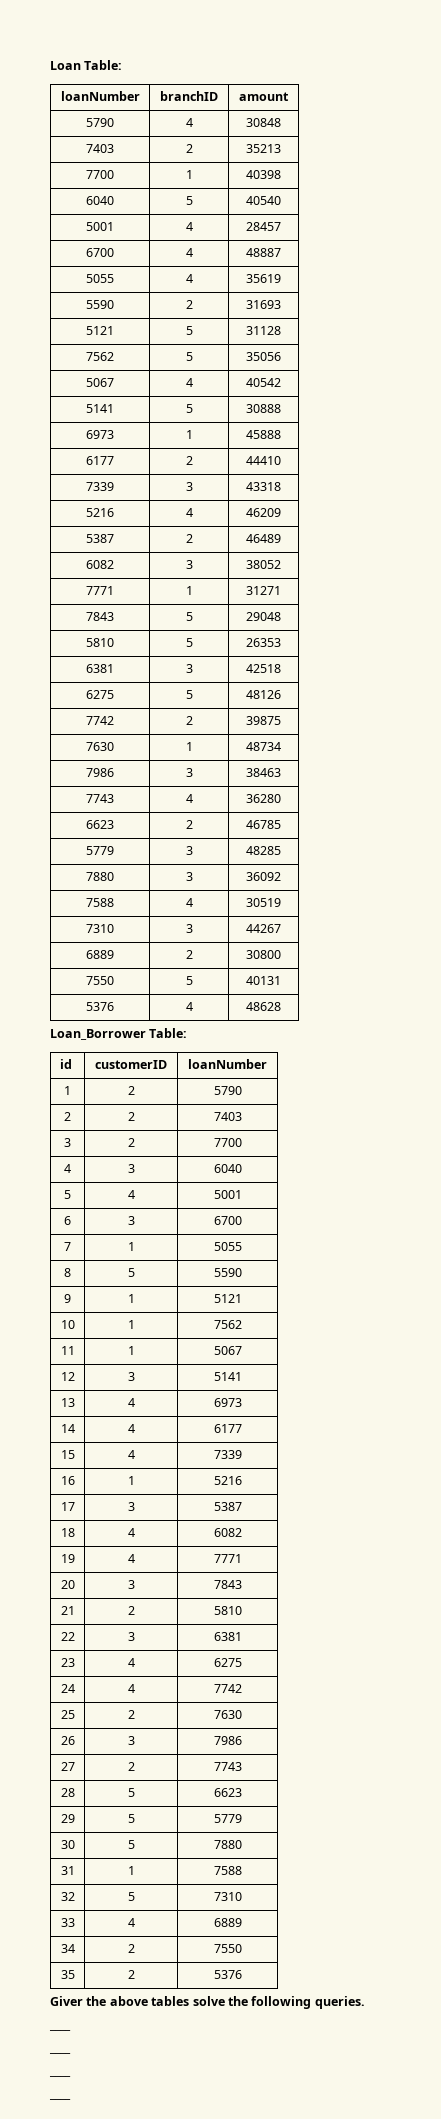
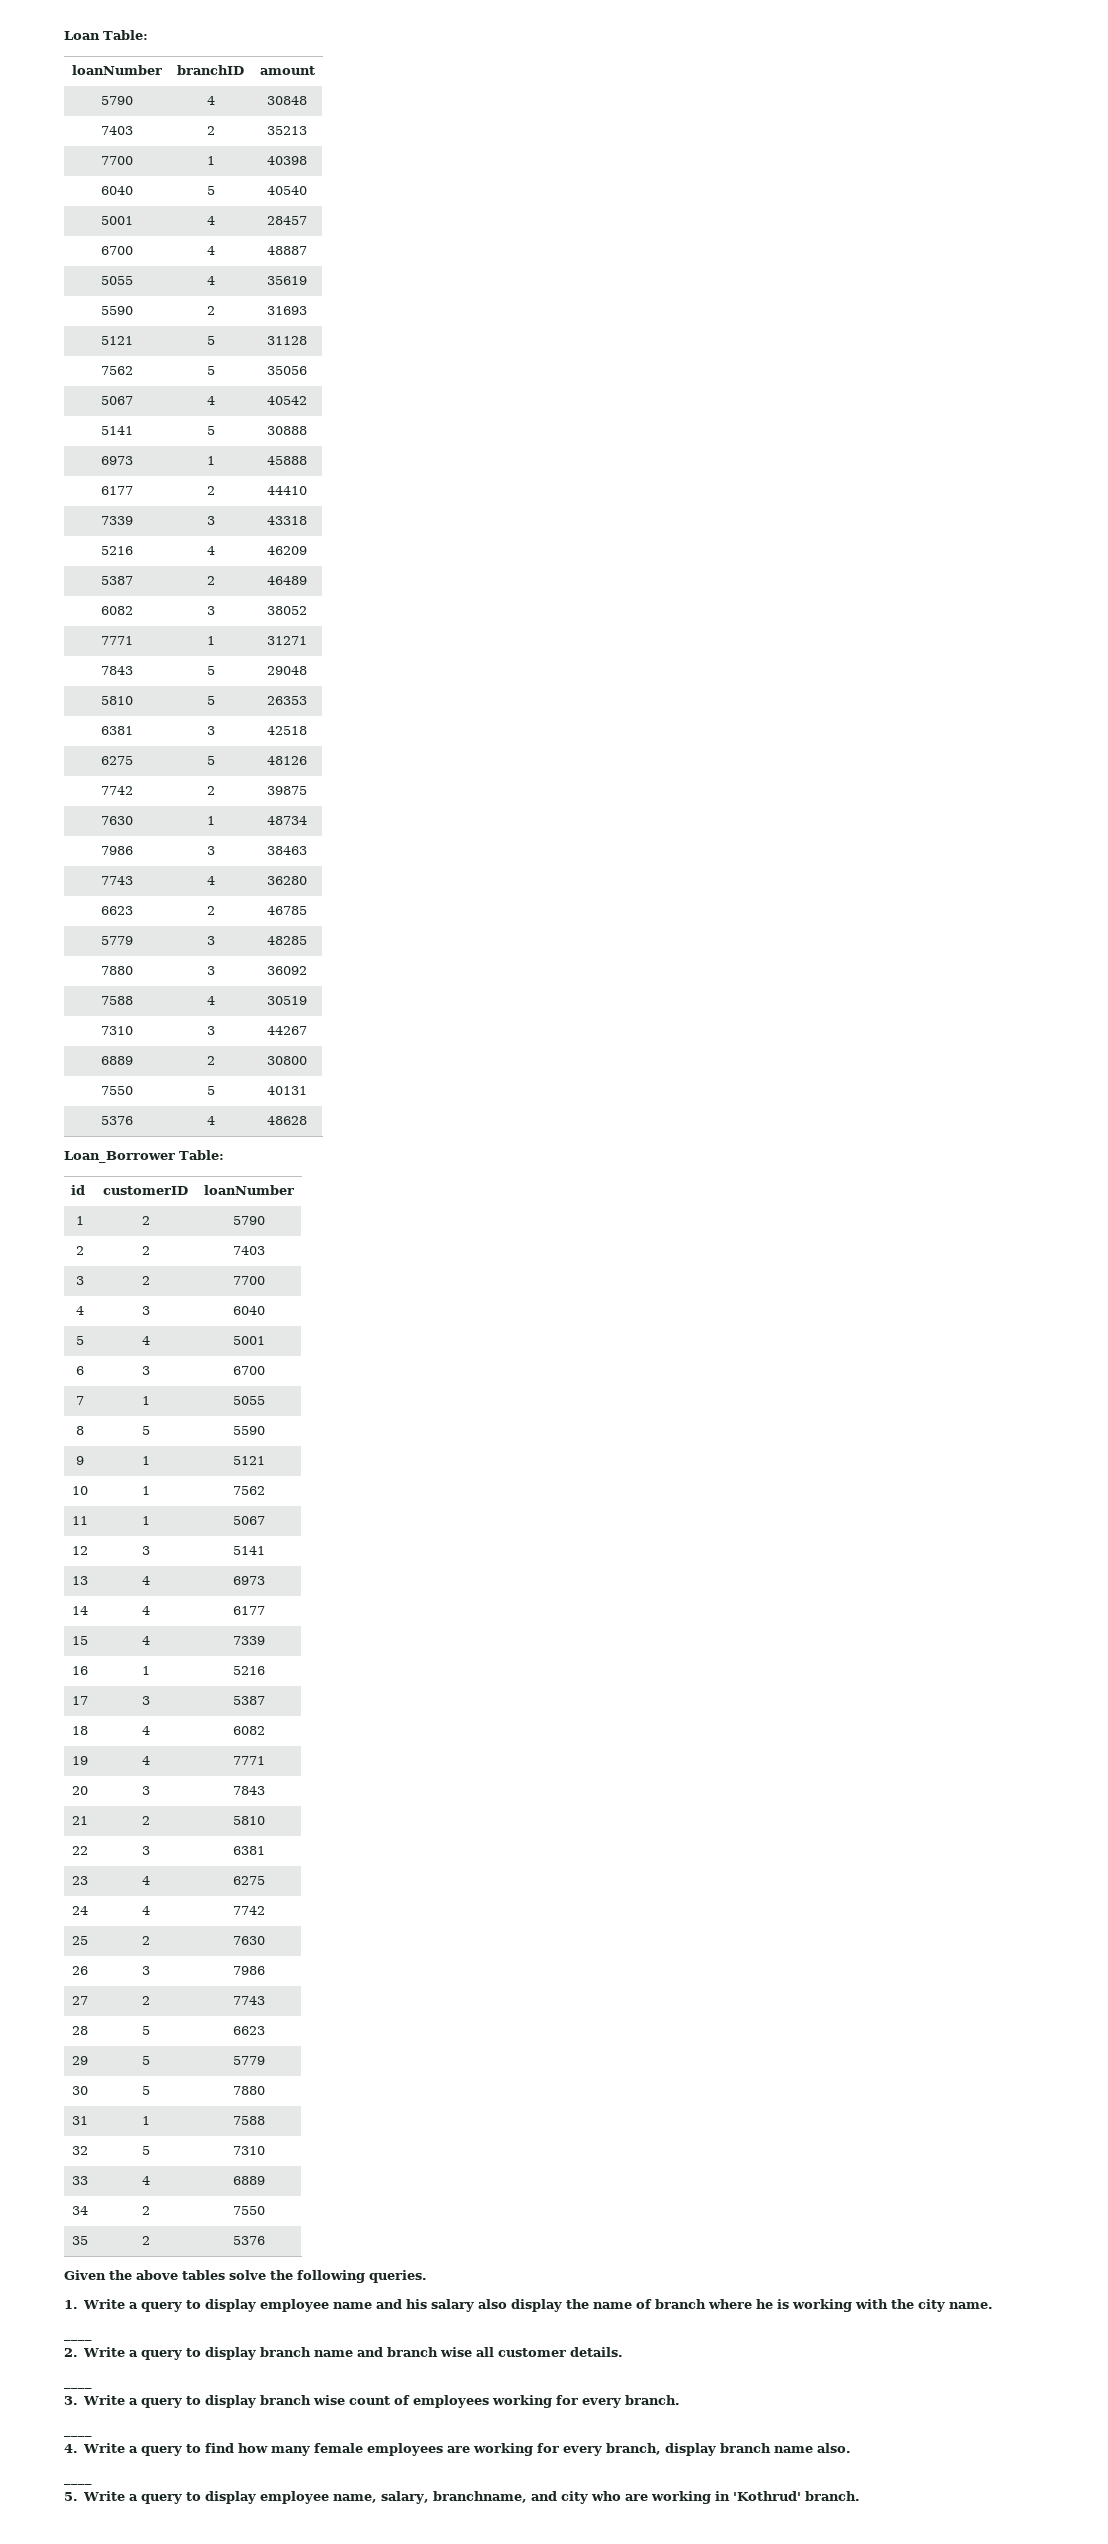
[50,1996,83,2006] Giver -> [64,2270,106,2280] Given
[49,2029,71,2031] [49,2052,71,2054] [49,2075,71,2077] [49,2098,71,2100] ____ // ____ // ____ // ____ -> [64,2299,994,2312] [64,2338,92,2341] [64,2347,624,2360] [64,2386,92,2389] [64,2395,681,2408] [64,2434,92,2437] [64,2443,852,2456] [64,2482,92,2485] [64,2491,861,2504] 1. Write a query to display employee name and his salary also display the name of branch where he is working with the city name. // ____ // 2. Write a query to display branch name and branch wise all customer details. // ____ // 3. Write a query to display branch wise count of employees working for every branch. // ____ // 4. Write a query to find how many female employees are working for every branch, display branch name also. // ____ // 5. Write a query to display employee name, salary, branchname, and city who are working in 'Kothrud' branch.

